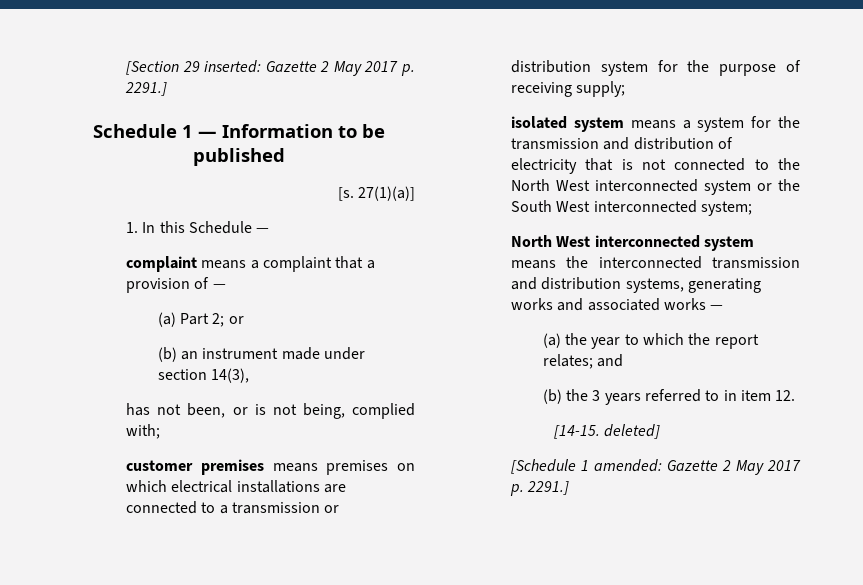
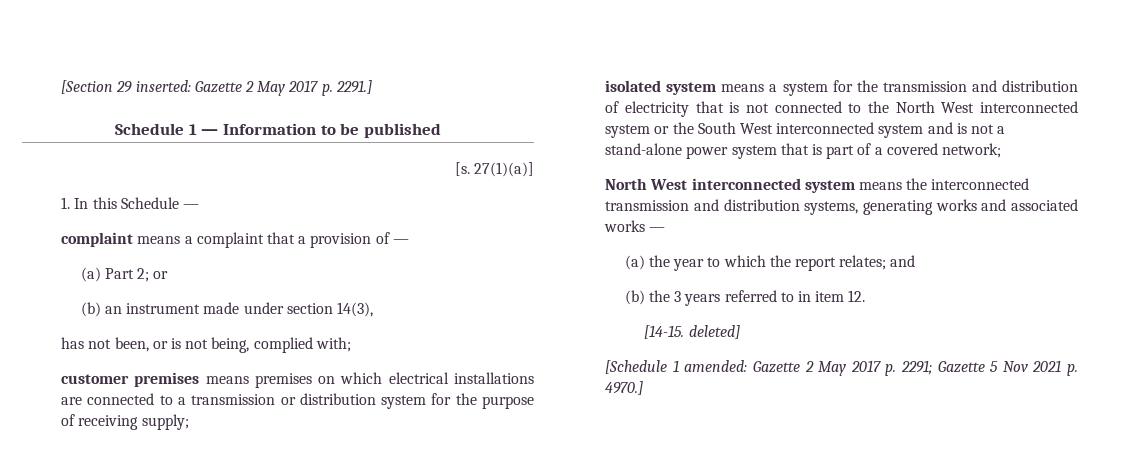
[701,201,753,216] system; -> [878,122,1006,138] [605,143,1001,159] system and is not a stand-alone power system that is part of a covered network;
[527,481,570,495] 2291.] -> [901,360,1078,376] [605,381,644,395] 2291; Gazette 5 Nov 2021 p. 4970.]

